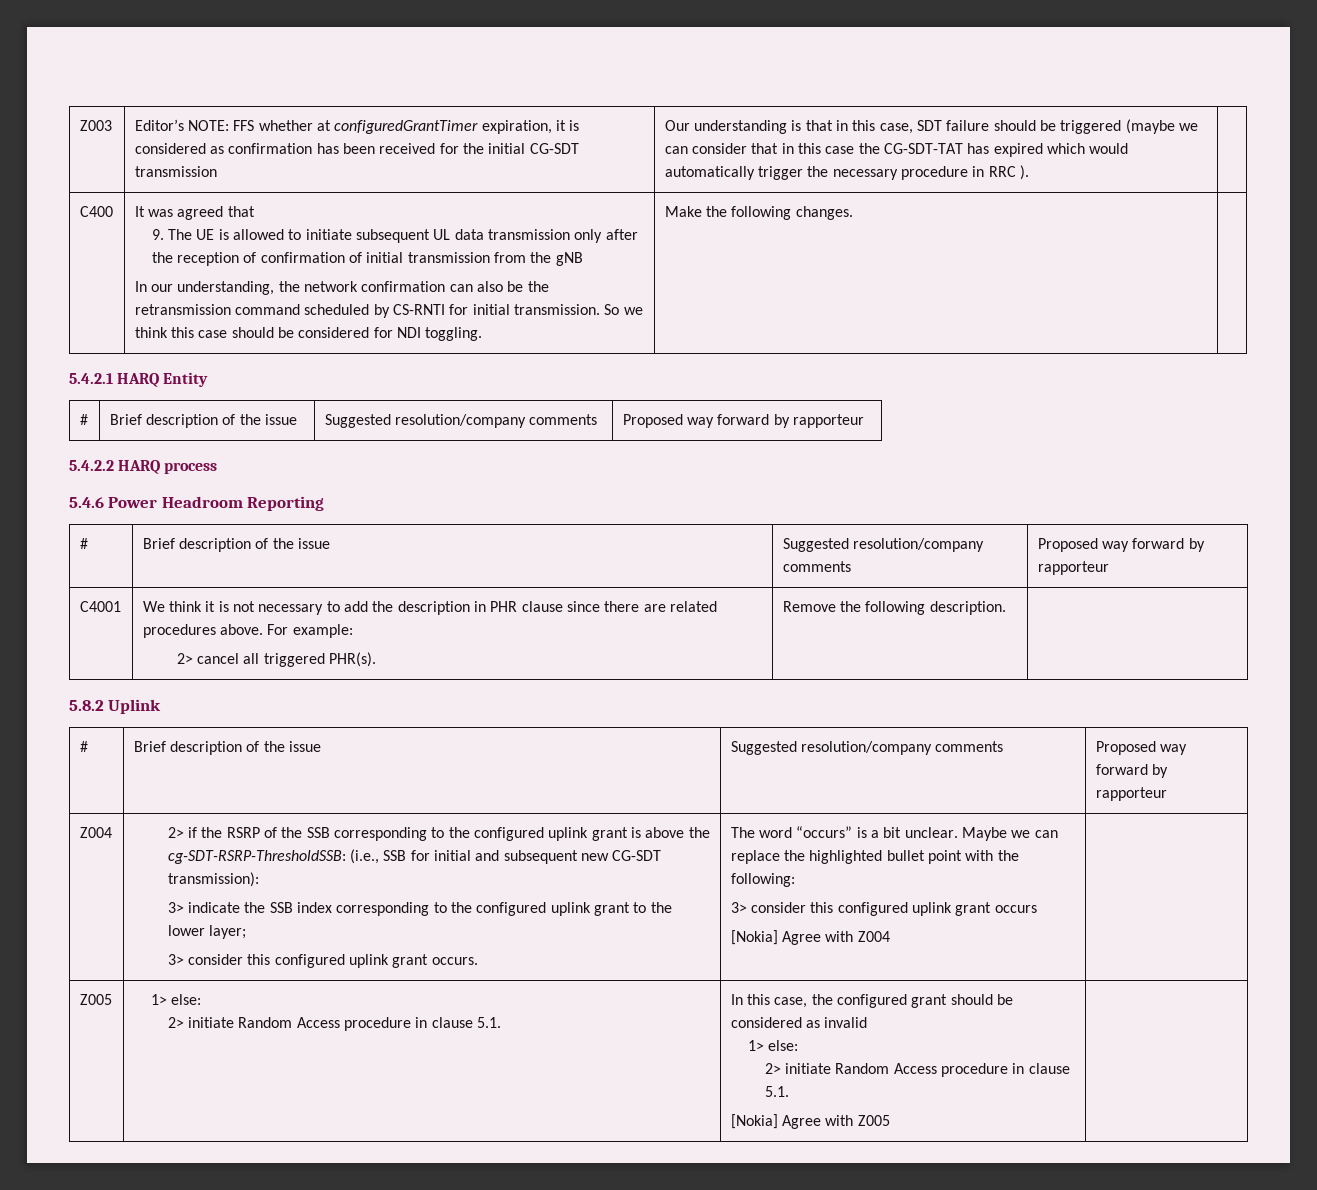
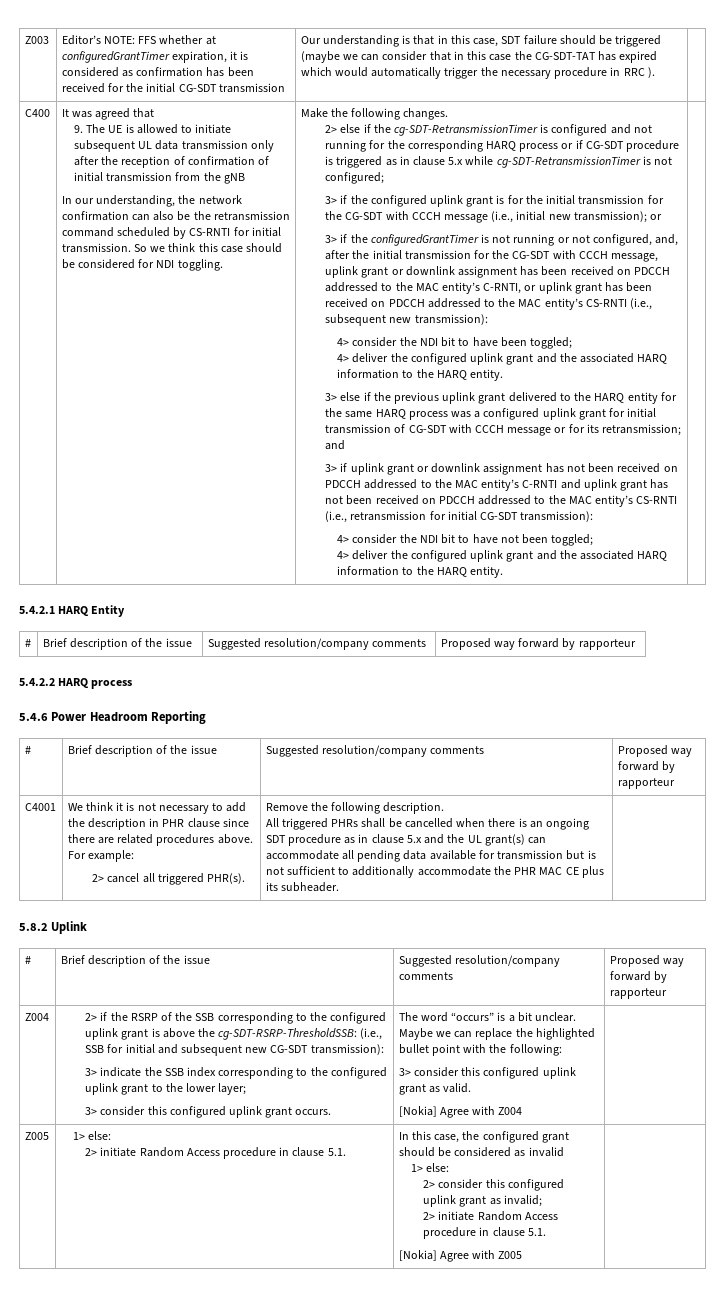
(853, 213) none -> [325,124,652,136] [325,140,680,152] [325,156,673,168] [325,172,385,184] [325,195,664,207] [325,211,663,223] [325,234,679,246] [325,250,659,262] [325,266,671,278] [325,282,653,294] [325,298,653,310] [325,314,488,326] [337,337,573,349] [337,353,668,365] [337,369,504,381] [325,392,677,404] [325,408,657,420] [325,424,682,436] [325,440,346,450] [325,463,678,475] [325,479,669,491] [325,495,678,507] [325,511,594,523] [337,534,594,546] [337,550,668,562] [337,566,504,578] // 2> else if the cg-SDT-RetransmissionTimer is configured and not running for the corresponding HARQ process or if CG-SDT procedure is triggered as in clause 5.x while cg-SDT-RetransmissionTimer is not configured; // 3> if the configured uplink grant is for the initial transmission for the CG-SDT with CCCH message (i.e., initial new transmission); or // 3> if the configuredGrantTimer is not running or not configured, and, after the initial transmission for the CG-SDT with CCCH message, uplink grant or downlink assignment has been received on PDCCH addressed to the MAC entity’s C-RNTI, or uplink grant has been received on PDCCH addressed to the MAC entity’s CS-RNTI (i.e., subsequent new transmission): // 4> consider the NDI bit to have been toggled; // 4> deliver the configured uplink grant and the associated HARQ information to the HARQ entity. // 3> else if the previous uplink grant delivered to the HARQ entity for the same HARQ process was a configured uplink grant for initial transmission of CG-SDT with CCCH message or for its retransmission; and // 3> if uplink grant or downlink assignment has not been received on PDCCH addressed to the MAC entity’s C-RNTI and uplink grant has not been received on PDCCH addressed to the MAC entity’s CS-RNTI (i.e., retransmission for initial CG-SDT transmission): // 4> consider the NDI bit to have not been toggled; // 4> deliver the configured uplink grant and the associated HARQ information to the HARQ entity.
(1006, 608) none -> [265,818,590,830] [265,834,547,846] [265,850,596,862] [265,866,604,878] [265,882,339,892] // All triggered PHRs shall be cancelled when there is an ongoing SDT procedure as in clause 5.x and the UL grant(s) can accommodate all pending data available for transmission but is not sufficient to additionally accommodate the PHR MAC CE plus its subheader.
[994,905,1037,913] occurs -> [428,1083,472,1093] as valid.
(799, 1045) none -> [423,1179,564,1191] [423,1195,542,1207] // 2> consider this configured uplink grant as invalid;

